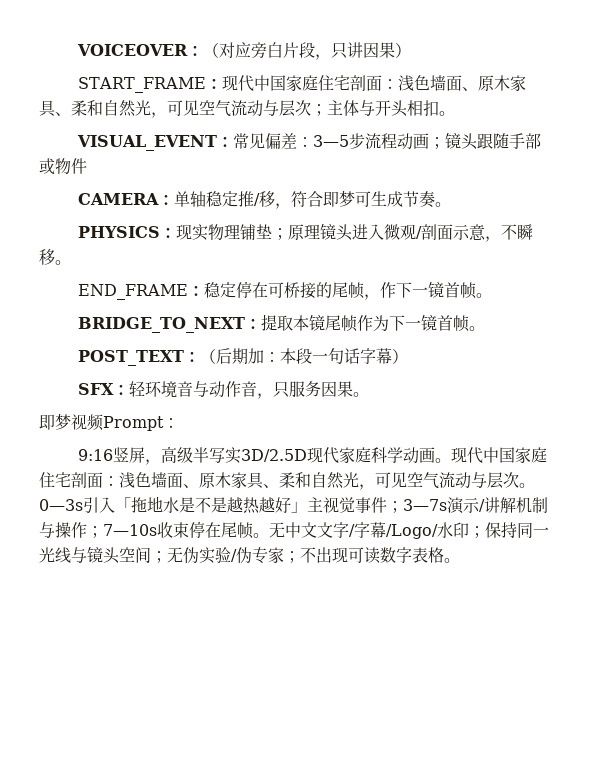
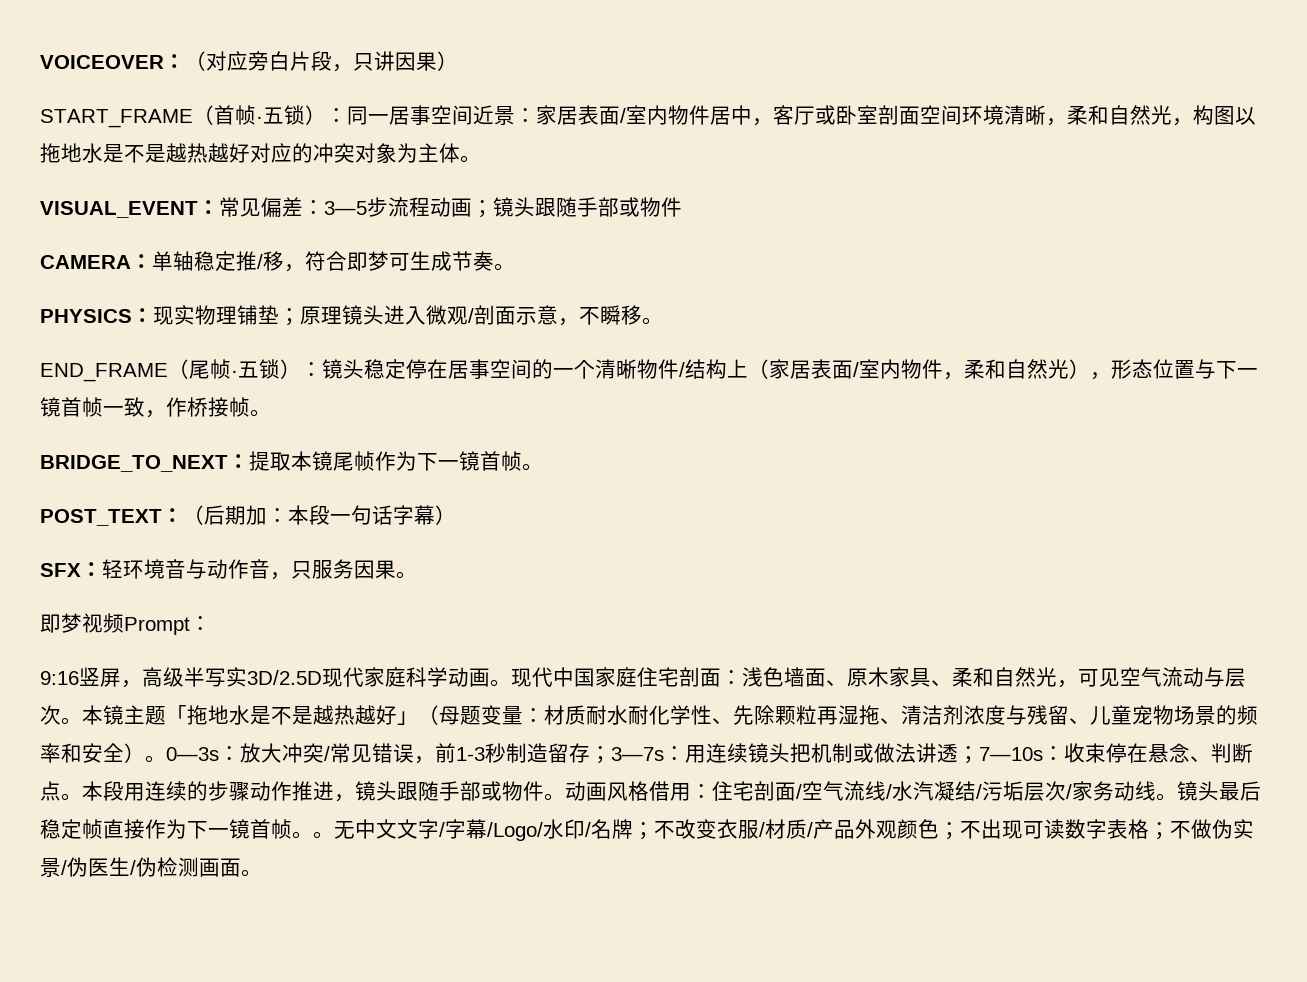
[206,75,527,92] [39,100,439,118] ：现代中国家庭住宅剖面：浅色墙面、原木家具、柔和自然光，可见空气流动与层次；主体与开头相扣 -> [193,105,1256,126] [40,143,460,163] （首帧·五锁）：同一居事空间近景：家居表面/室内物件居中，客厅或卧室剖面空间环境清晰，柔和自然光，构图以拖地水是不是越热越好对应的冲突对象为主体
[188,281,461,300] ：稳定停在可桥接的尾帧，作下一镜首 -> [168,359,1258,380] [40,397,229,418] （尾帧·五锁）：镜头稳定停在居事空间的一个清晰物件/结构上（家居表面/室内物件，柔和自然光），形态位置与下一镜首帧一致，作桥接
[39,497,115,514] 0—3s引入 -> [82,705,166,725] 本镜主题
[307,497,548,514] [39,521,254,539] 主视觉事件；3—7s演示/讲解机制与操作；7—10s收束停在尾帧 -> [418,705,1258,725] [40,743,1253,764] [40,781,1261,802] [40,819,313,839] （母题变量：材质耐水耐化学性、先除颗粒再湿拖、清洁剂浓度与残留、儿童宠物场景的频率和安全）。0—3s：放大冲突/常见错误，前1-3秒制造留存；3—7s：用连续镜头把机制或做法讲透；7—10s：收束停在悬念、判断点。本段用连续的步骤动作推进，镜头跟随手部或物件。动画风格借用：住宅剖面/空气流线/水汽凝结/污垢层次/家务动线。镜头最后稳定帧直接作为下一镜首帧。
[469,522,549,538] [39,546,284,564] ；保持同一光线与镜头空间；无伪实验/伪专家 -> [585,819,939,840] /名牌；不改变衣服/材质/产品外观颜色
(444, 555) none -> [1149,819,1254,840] [40,857,241,877] ；不做伪实景/伪医生/伪检测画面

